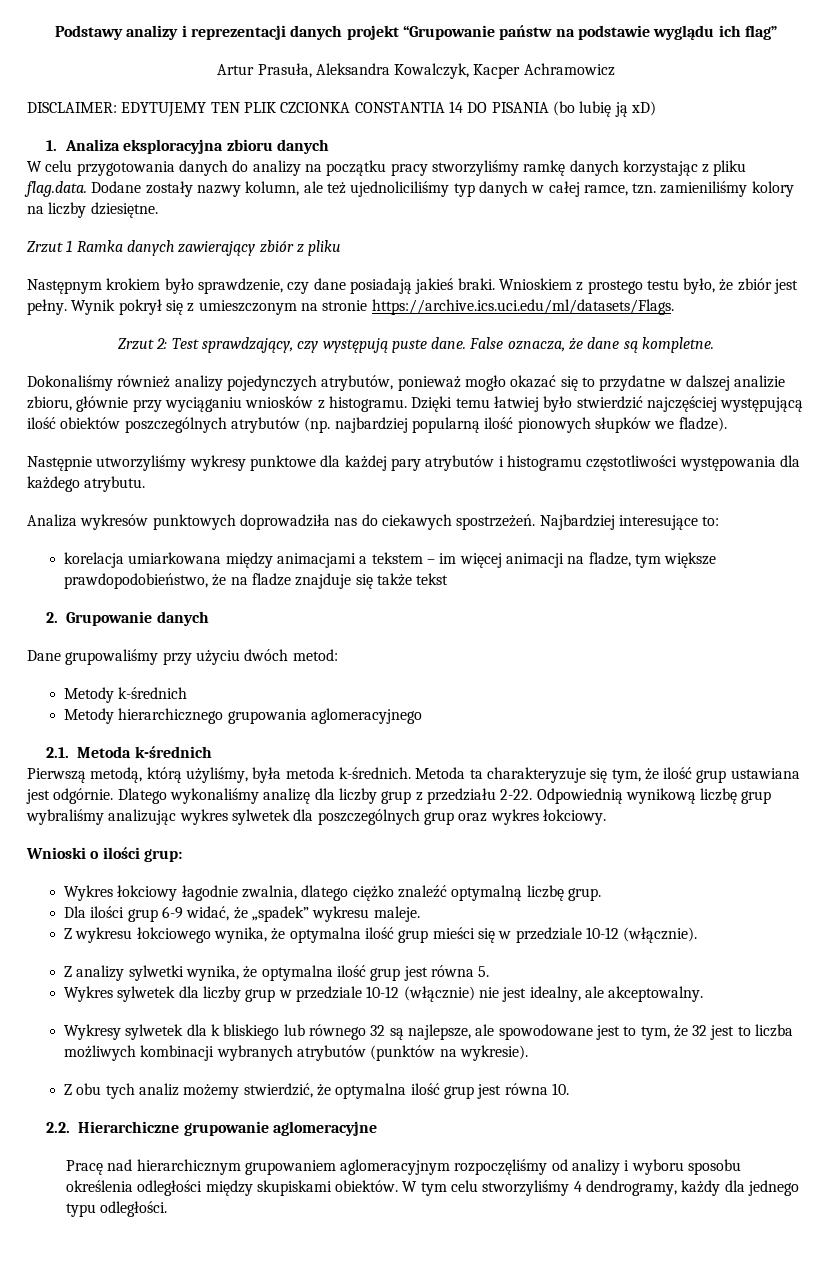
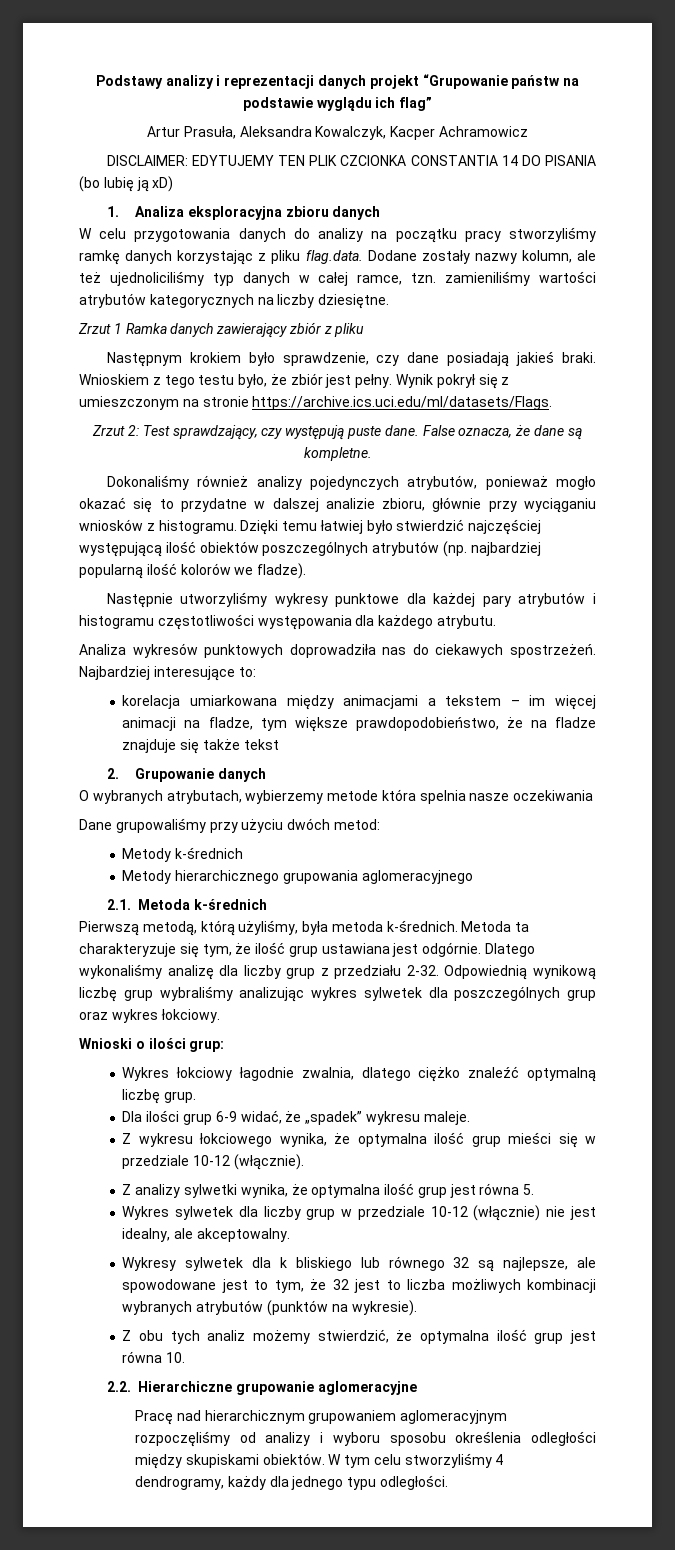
[751,181,794,197] kolory -> [539,271,597,283] [79,293,254,308] wartości atrybutów kategorycznych
[587,280,643,294] prostego -> [164,375,195,388] tego
[517,417,651,433] pionowych słupków -> [180,563,231,575] kolorów
(209, 618) none -> [79,789,594,804] // O wybranych atrybutach, wybierzemy metode która spelnia nasze oczekiwania
[500,789,533,800] 2-22. -> [406,965,439,976] 2-32.

